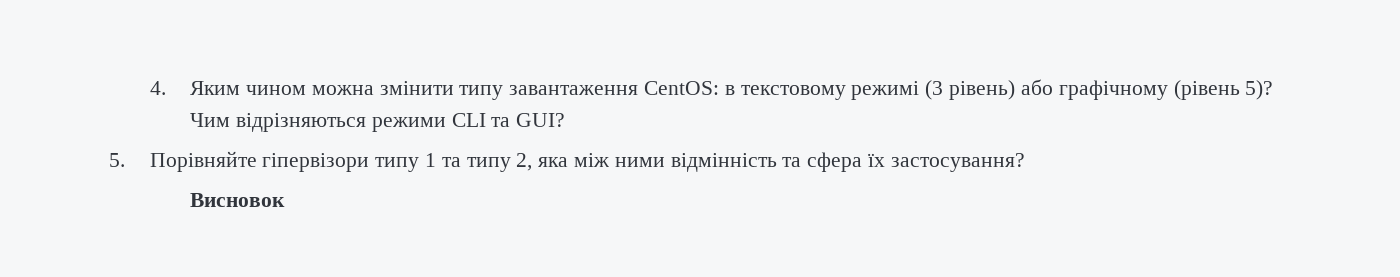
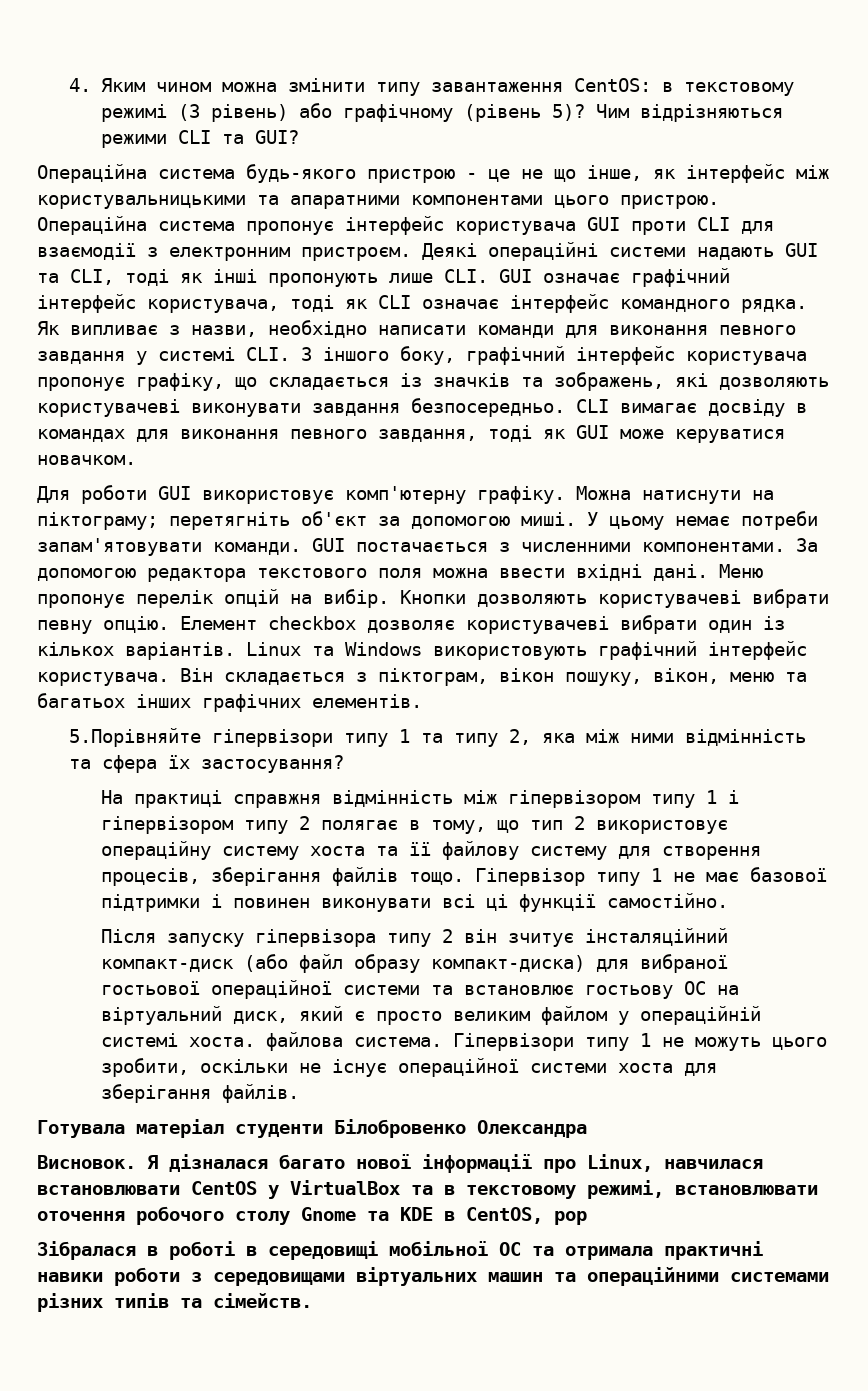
[109,151,257,172] 5. Порівняйте -> [37,164,829,183] [37,195,719,209] [37,216,774,235] [37,242,818,261] [37,268,730,287] [37,294,807,313] [37,320,796,338] [37,346,807,365] [37,372,829,391] [37,398,807,417] [37,425,785,443] [37,455,136,465] [37,485,774,504] [37,511,818,530] [37,538,818,556] [37,564,763,582] [37,589,829,608] [37,615,785,634] [37,641,807,660] [37,668,807,686] [37,693,422,712] [68,728,201,747] Операційна система будь-якого пристрою - це не що інше, як інтерфейс між користувальницькими та апаратними компонентами цього пристрою. Операційна система пропонує інтерфейс користувача GUI проти CLI для взаємодії з електронним пристроєм. Деякі операційні системи надають GUI та CLI, тоді як інші пропонують лише CLI. GUI означає графічний інтерфейс користувача, тоді як CLI означає інтерфейс командного рядка. Як випливає з назви, необхідно написати команди для виконання певного завдання у системі CLI. З іншого боку, графічний інтерфейс користувача пропонує графіку, що складається із значків та зображень, які дозволяють користувачеві виконувати завдання безпосередньо. CLI вимагає досвіду в командах для виконання певного завдання, тоді як GUI може керуватися новачком. // Для роботи GUI використовує комп'ютерну графіку. Можна натиснути на піктограму; перетягніть об'єкт за допомогою миші. У цьому немає потреби запам'ятовувати команди. GUI постачається з численними компонентами. За допомогою редактора текстового поля можна ввести вхідні дані. Меню пропонує перелік опцій на вибір. Кнопки дозволяють користувачеві вибрати певну опцію. Елемент checkbox дозволяє користувачеві вибрати один із кількох варіантів. Linux та Windows використовують графічний інтерфейс користувача. Він складається з піктограм, вікон пошуку, вікон, меню та багатьох інших графічних елементів. // 5.Порівняйте
[190,193,286,207] Висновок -> [100,790,739,808] [100,816,728,834] [100,841,761,860] [100,867,827,886] [100,893,728,912] [100,928,728,947] [100,954,728,973] [100,980,739,999] [100,1006,761,1025] [100,1032,827,1051] [100,1058,717,1077] [100,1084,299,1103] [37,1119,587,1138] [37,1154,763,1173] [37,1180,818,1199] [37,1206,587,1225] [37,1241,763,1260] [37,1267,829,1286] [37,1293,312,1312] На практиці справжня відмінність між гіпервізором типу 1 і гіпервізором типу 2 полягає в тому, що тип 2 використовує операційну систему хоста та її файлову систему для створення процесів, зберігання файлів тощо. Гіпервізор типу 1 не має базової підтримки і повинен виконувати всі ці функції самостійно. // Після запуску гіпервізора типу 2 він зчитує інсталяційний компакт-диск (або файл образу компакт-диска) для вибраної гостьової операційної системи та встановлює гостьову ОС на віртуальний диск, який є просто великим файлом у операційній системі хоста. файлова система. Гіпервізори типу 1 не можуть цього зробити, оскільки не існує операційної системи хоста для зберігання файлів. // Готувала матеріал студенти Білобровенко Олександра // Висновок. Я дізналася багато нової інформації про Linux, навчилася встановлювати CentOS у VirtualBox та в текстовому режимі, встановлювати оточення робочого столу Gnome та KDE в CentOS, рор // Зібралася в роботі в середовищі мобільної ОС та отримала практичні навики роботи з середовищами віртуальних машин та операційними системами різних типів та сімейств.

